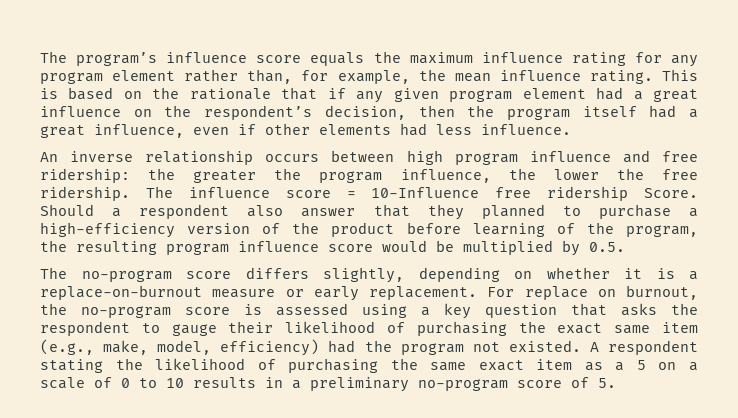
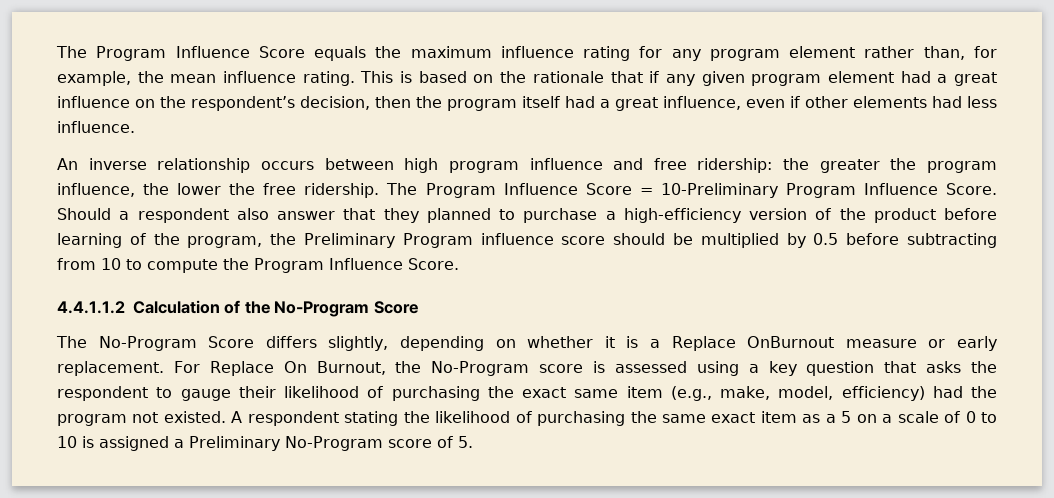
[40,51,302,66] The program’s influence score -> [56,46,305,61] The Program Influence Score
[188,186,629,201] influence score = 10-Influence free ridership -> [425,183,938,198] Program Influence Score = 10-Preliminary Program Influence
[76,240,427,255] resulting program influence score would -> [304,233,666,248] Preliminary Program influence score should
[589,242,625,252] [40,267,231,282] 0.5. // The no-program score -> [813,233,997,248] [57,258,459,273] [57,300,418,317] [56,336,255,351] 0.5 before subtracting from 10 to compute the Program Influence Score. // 4.4.1.1.2 Calculation of the No-Program Score // The No-Program Score
[40,285,202,300] replace-on-burnout -> [671,336,835,351] Replace OnBurnout
[524,285,698,300] [40,303,171,318] replace on burnout, the no-program -> [209,361,530,376] Replace On Burnout, the No-Program
[193,377,508,392] results in a preliminary no-program -> [82,436,383,451] is assigned a Preliminary No-Program

